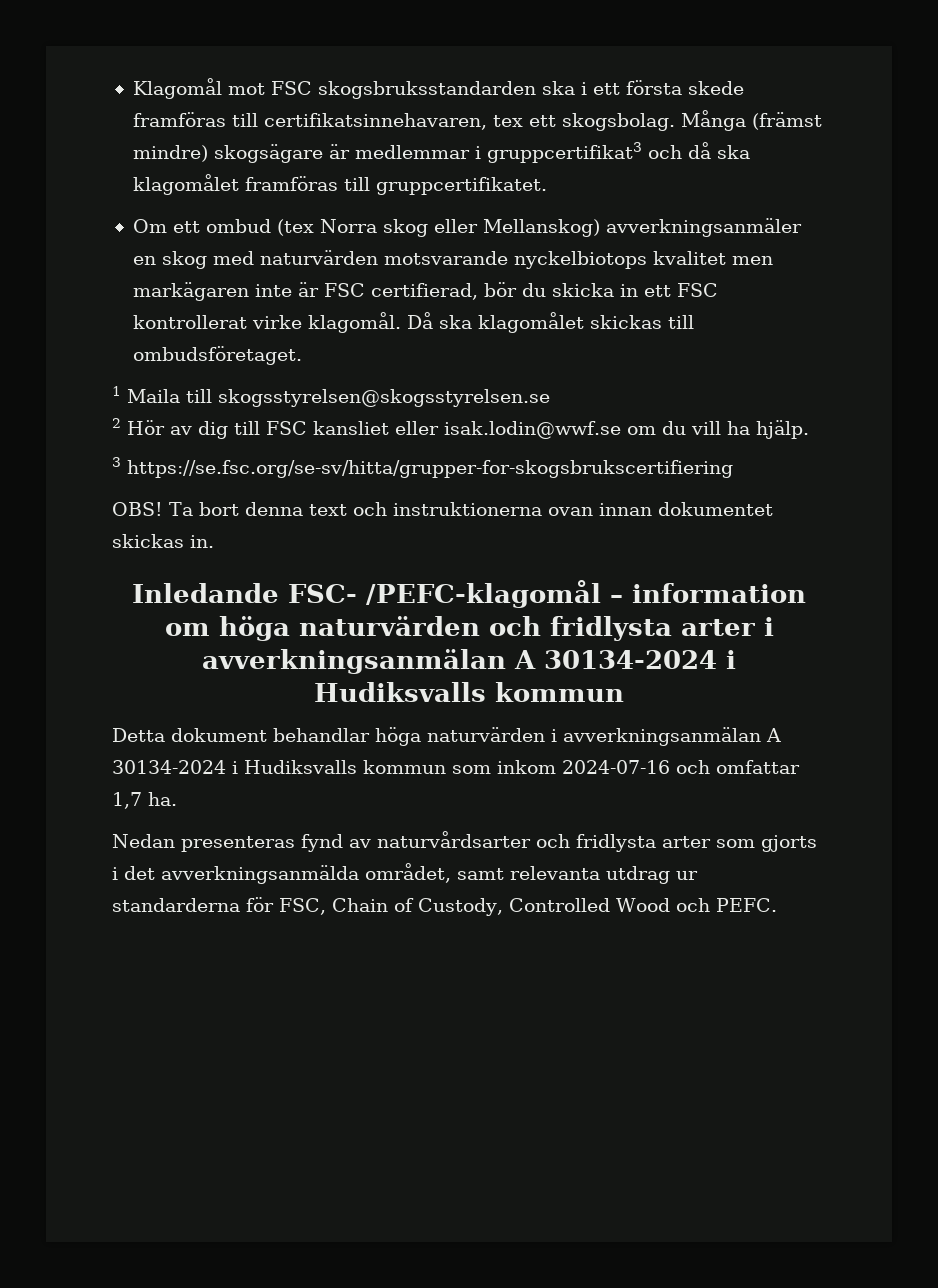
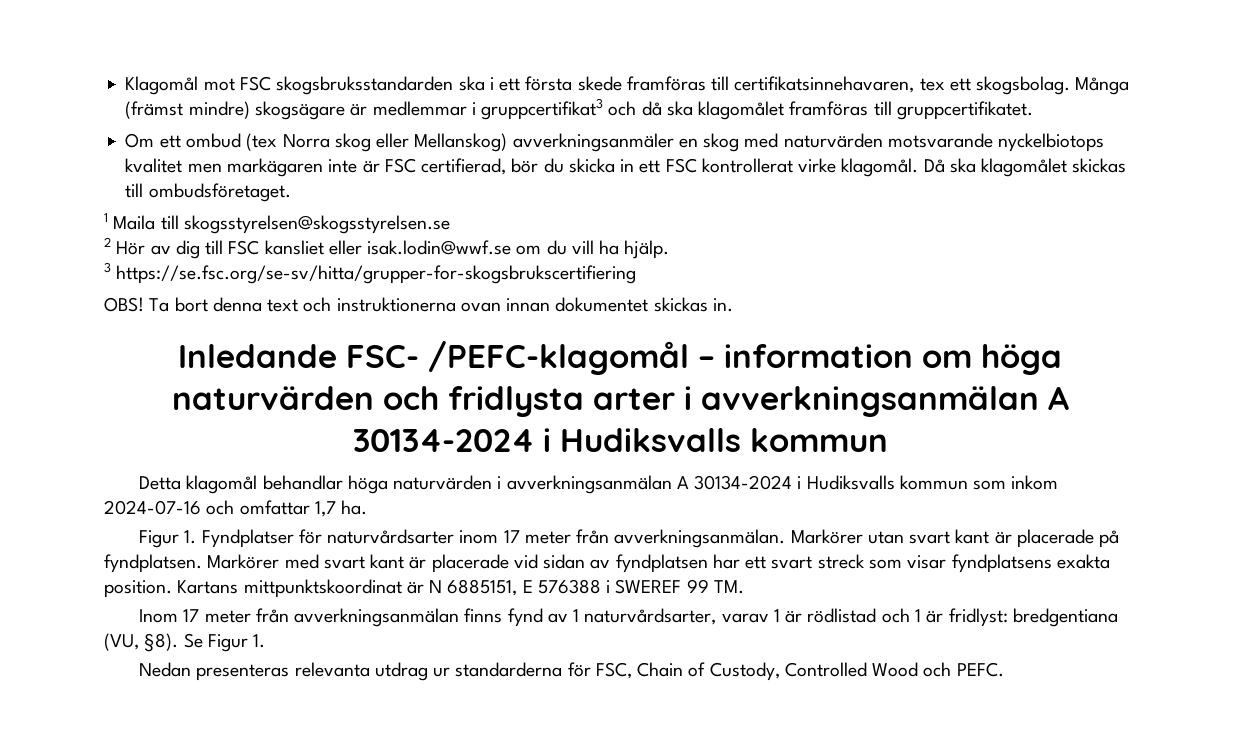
[171,728,267,742] dokument -> [186,475,258,494] klagomål
[112,831,817,852] [112,863,504,884] Nedan presenteras fynd av naturvårdsarter och fridlysta arter som gjorts i det avverkningsanmälda området, samt -> [139,529,1120,548] [104,554,1110,573] [104,579,744,598] [139,608,1118,627] [104,633,266,652] [139,662,290,681] Figur 1. Fyndplatser för naturvårdsarter inom 17 meter från avverkningsanmälan. Markörer utan svart kant är placerade på fyndplatsen. Markörer med svart kant är placerade vid sidan av fyndplatsen har ett svart streck som visar fyndplatsens exakta position. Kartans mittpunktskoordinat är N 6885151, E 576388 i SWEREF 99 TM. // Inom 17 meter från avverkningsanmälan finns fynd av 1 naturvårdsarter, varav 1 är rödlistad och 1 är fridlyst: bredgentiana (VU, §8). Se Figur 1. // Nedan presenteras

